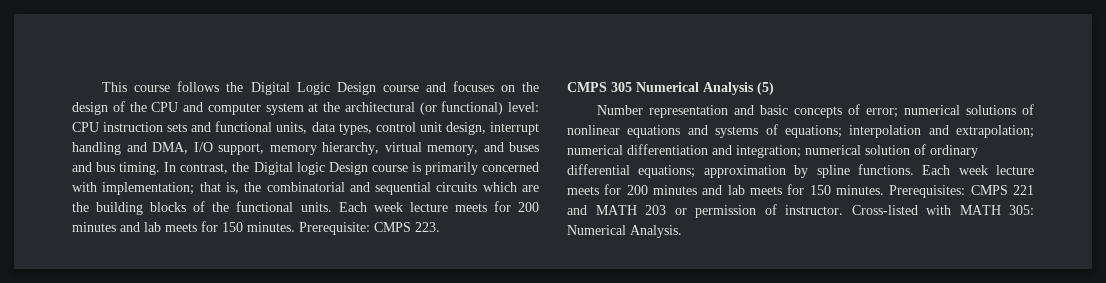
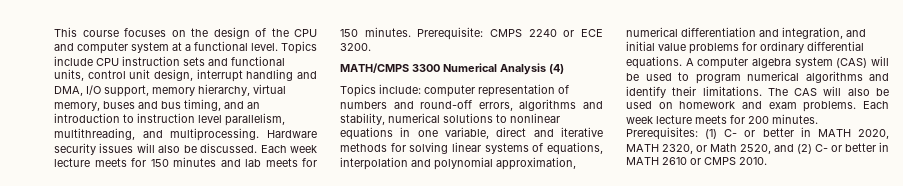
[177,81,446,95] follows the Digital Logic Design course and -> (119, 33) none
[323,101,539,115] the architectural (or functional) level: -> [185,41,317,54] [54,56,93,66] a functional level. Topics include
[311,122,372,135] data types, -> (84, 75) none
[483,142,504,152] and -> (100, 106) none
[119,162,539,175] [72,182,539,195] [72,201,539,215] timing. In contrast, the Digital logic Design course is primarily concerned with implementation; that is, the combinatorial and sequential circuits which are the building blocks of the functional units. Each week lecture meets for 200 -> [184,99,260,111] [54,113,285,126] [54,128,317,141] [54,143,317,155] [54,158,169,167] timing, and an introduction to instruction level parallelism, multithreading, and multiprocessing. Hardware security issues will also be discussed. Each week lecture meets for 150
[415,222,440,232] [567,82,774,95] [597,104,899,118] 223. // CMPS 305 Numerical Analysis (5) // Number representation and basic concepts of error; -> [528,29,603,37] [340,43,371,51] [340,63,564,75] [340,84,569,97] [340,99,603,111] [340,113,385,125] 2240 or ECE 3200. // MATH/CMPS 3300 Numerical Analysis (4) // Topics include: computer representation of numbers and round-off errors, algorithms and stability,
[1022,104,1034,115] of -> [496,114,507,123] to
[687,125,708,135] and -> [400,127,603,139] [340,142,481,154] in one variable, direct and iterative methods for solving linear
[784,125,842,138] equations; -> [547,142,603,155] equations,
[956,125,1034,138] extrapolation; -> [434,157,576,170] polynomial approximation,
[736,144,978,158] [567,164,1034,178] [567,184,1034,198] [567,204,1034,218] [567,225,682,238] integration; numerical solution of ordinary differential equations; approximation by spline functions. Each week lecture meets for 200 minutes and lab meets for 150 minutes. Prerequisites: CMPS 221 and MATH 203 or permission of instructor. Cross-listed with MATH 305: Numerical Analysis. -> [782,27,866,39] [626,41,864,54] [626,56,889,69] [626,71,889,84] [626,86,889,98] [626,101,889,112] [626,114,818,124] [626,127,889,140] [626,142,889,154] [626,157,767,165] integration, and initial value problems for ordinary differential equations. A computer algebra system (CAS) will be used to program numerical algorithms and identify their limitations. The CAS will also be used on homework and exam problems. Each week lecture meets for 200 minutes. Prerequisites: (1) C- or better in MATH 2020, MATH 2320, or Math 2520, and (2) C- or better in MATH 2610 or CMPS 2010.

